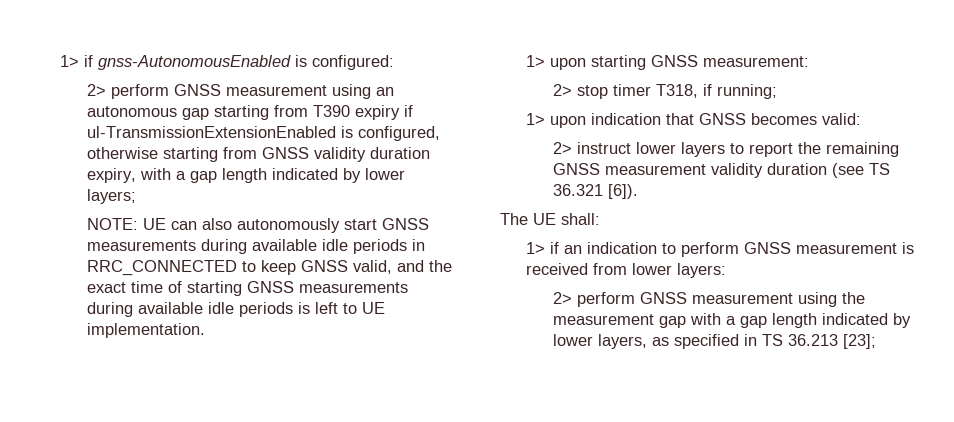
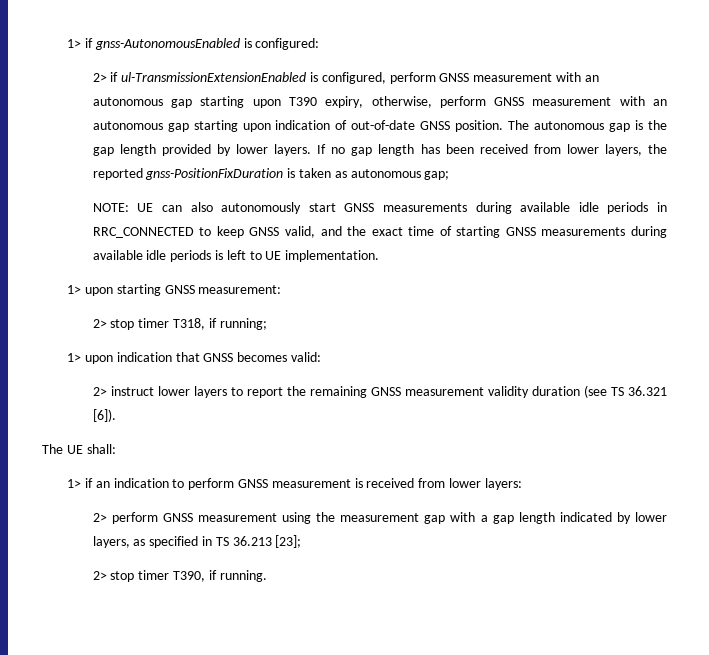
[110,84,394,99] [86,105,413,120] [86,126,440,141] [86,147,430,162] [86,168,405,183] [86,189,136,204] perform GNSS measurement using an autonomous gap starting from T390 expiry if ul-TransmissionExtensionEnabled is configured, otherwise starting from GNSS validity duration expiry, with a gap length indicated by lower layers; -> [110,72,599,84] [92,96,667,108] [92,120,667,132] [92,144,667,156] [92,168,450,180] if ul-TransmissionExtensionEnabled is configured, perform GNSS measurement with an autonomous gap starting upon T390 expiry, otherwise, perform GNSS measurement with an autonomous gap starting upon indication of out-of-date GNSS position. The autonomous gap is the gap length provided by lower layers. If no gap length has been received from lower layers, the reported gnss-PositionFixDuration is taken as autonomous gap;
(876, 341) none -> [92,570,267,582] // 2> stop timer T390, if running.

